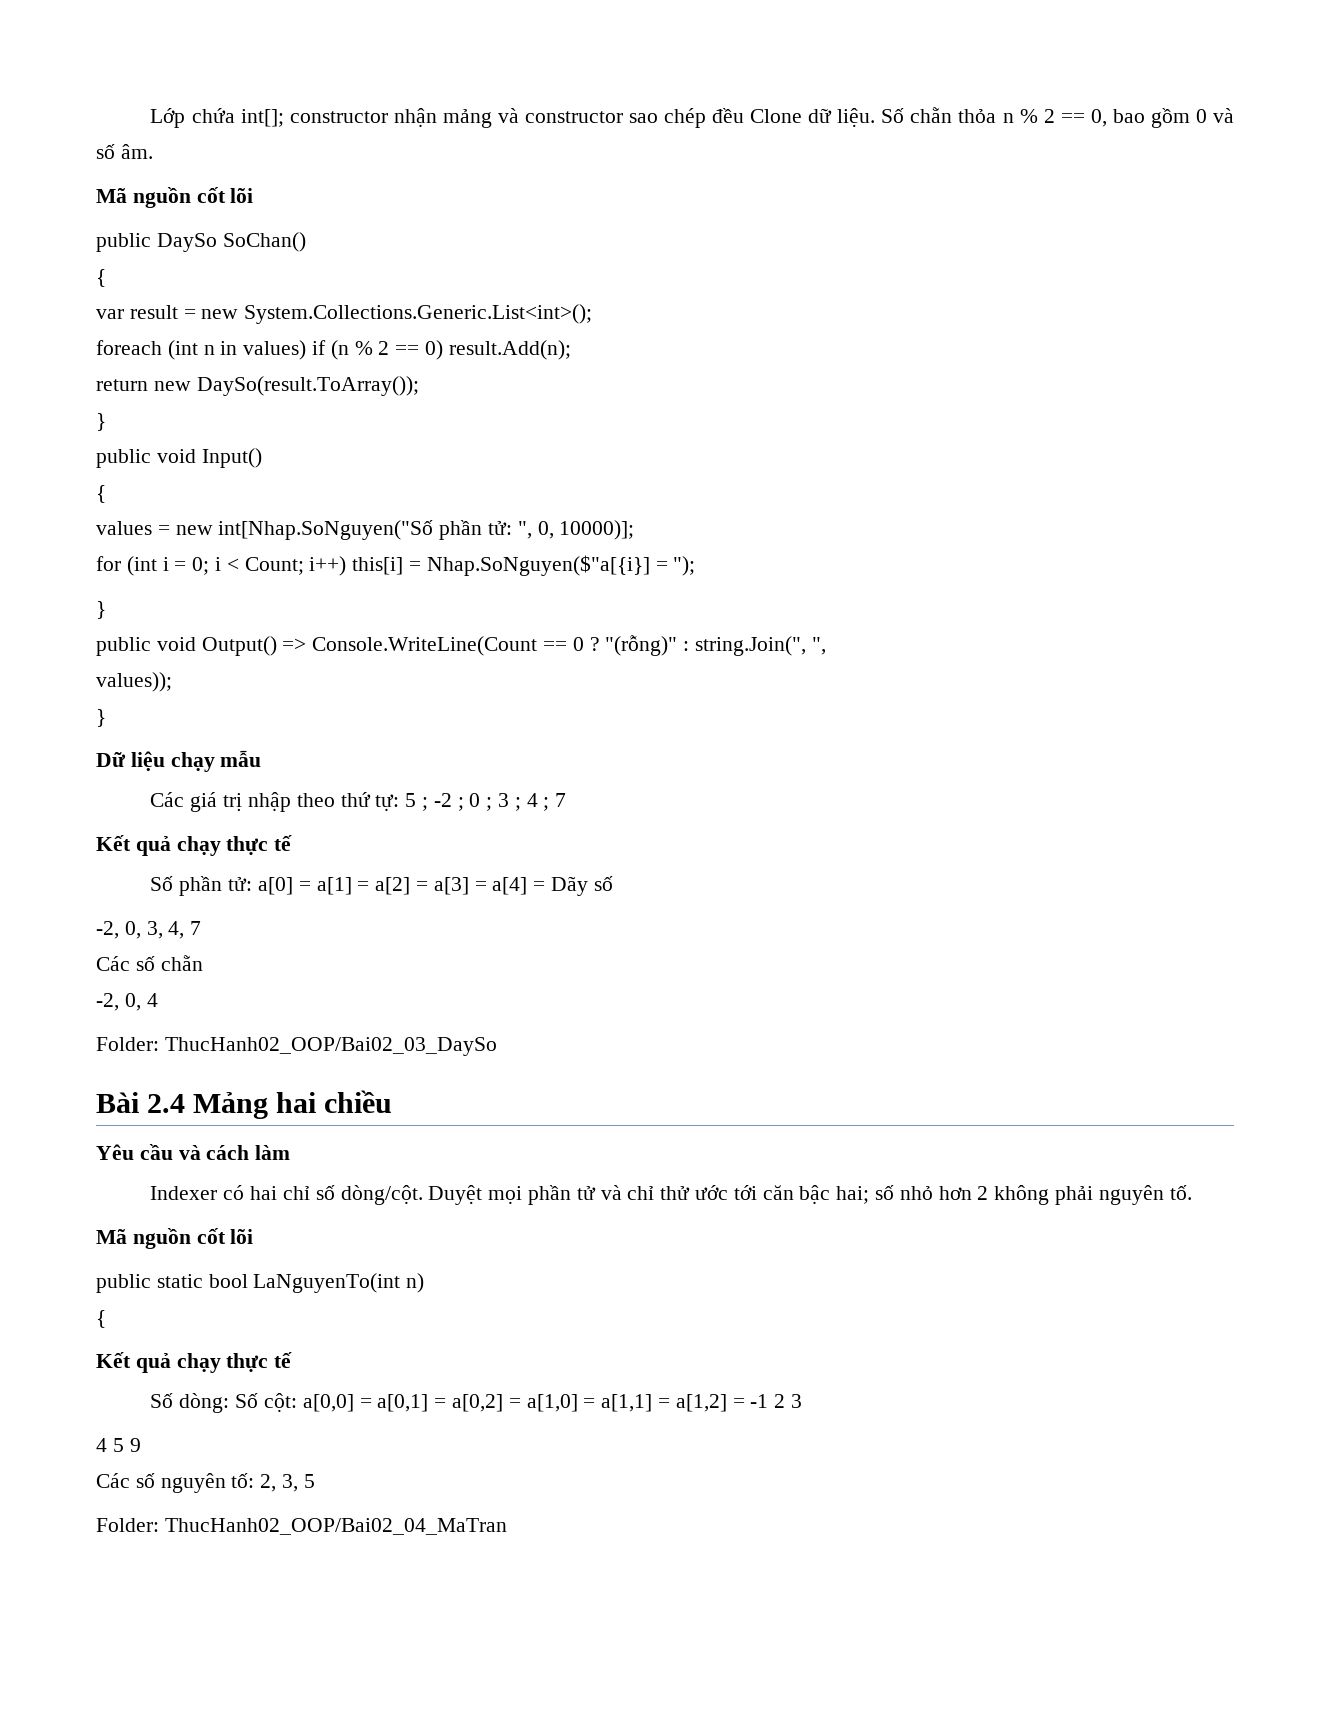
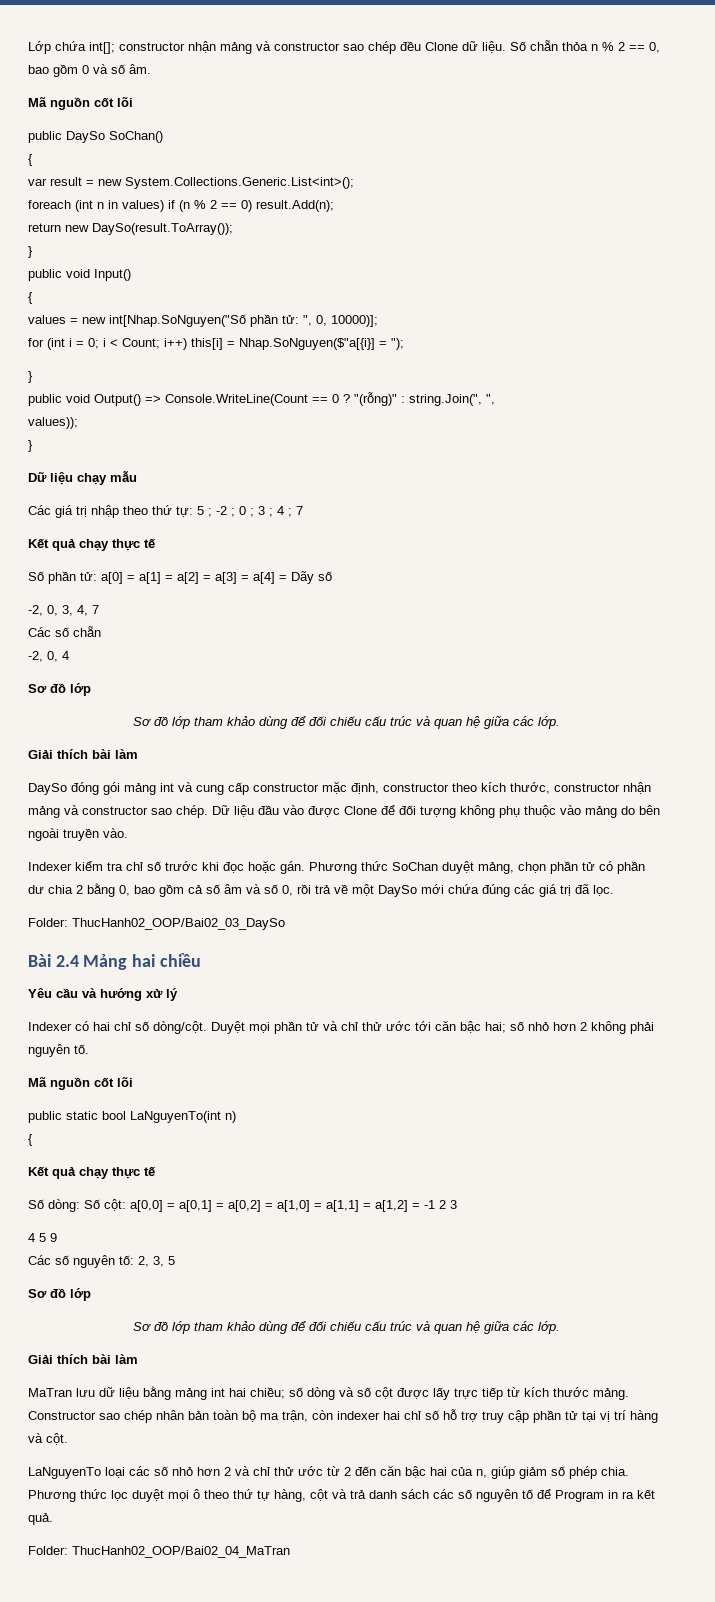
(158, 1000) none -> [28,683,91,696] [132,716,560,729] [28,749,138,759] [28,781,651,795] [28,805,660,818] [28,828,128,841] [28,860,645,874] [28,883,614,897] // Sơ đồ lớp // Sơ đồ lớp tham khảo dùng để đối chiếu cấu trúc và quan hệ giữa các lớp. // Giải thích bài làm // DaySo đóng gói mảng int và cung cấp constructor mặc định, constructor theo kích thước, constructor nhận mảng và constructor sao chép. Dữ liệu đầu vào được Clone để đối tượng không phụ thuộc vào mảng do bên ngoài truyền vào. // Indexer kiểm tra chỉ số trước khi đọc hoặc gán. Phương thức SoChan duyệt mảng, chọn phần tử có phần dư chia 2 bằng 0, bao gồm cả số âm và số 0, rồi trả về một DaySo mới chứa đúng các giá trị đã lọc.
[206,1145,291,1160] cách làm -> [100,988,178,1001] hướng xử lý
(315, 1481) none -> [28,1288,91,1301] [132,1321,560,1334] [28,1354,138,1364] [28,1386,629,1400] [28,1409,658,1423] [28,1433,68,1445] [28,1465,629,1479] [28,1489,655,1502] [28,1513,53,1525] // Sơ đồ lớp // Sơ đồ lớp tham khảo dùng để đối chiếu cấu trúc và quan hệ giữa các lớp. // Giải thích bài làm // MaTran lưu dữ liệu bằng mảng int hai chiều; số dòng và số cột được lấy trực tiếp từ kích thước mảng. Constructor sao chép nhân bản toàn bộ ma trận, còn indexer hai chỉ số hỗ trợ truy cập phần tử tại vị trí hàng và cột. // LaNguyenTo loại các số nhỏ hơn 2 và chỉ thử ước từ 2 đến căn bậc hai của n, giúp giảm số phép chia. Phương thức lọc duyệt mọi ô theo thứ tự hàng, cột và trả danh sách các số nguyên tố để Program in ra kết quả.

